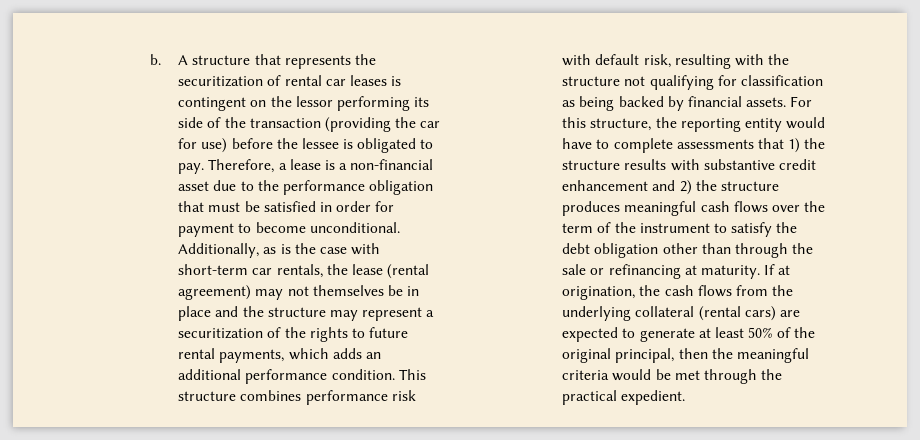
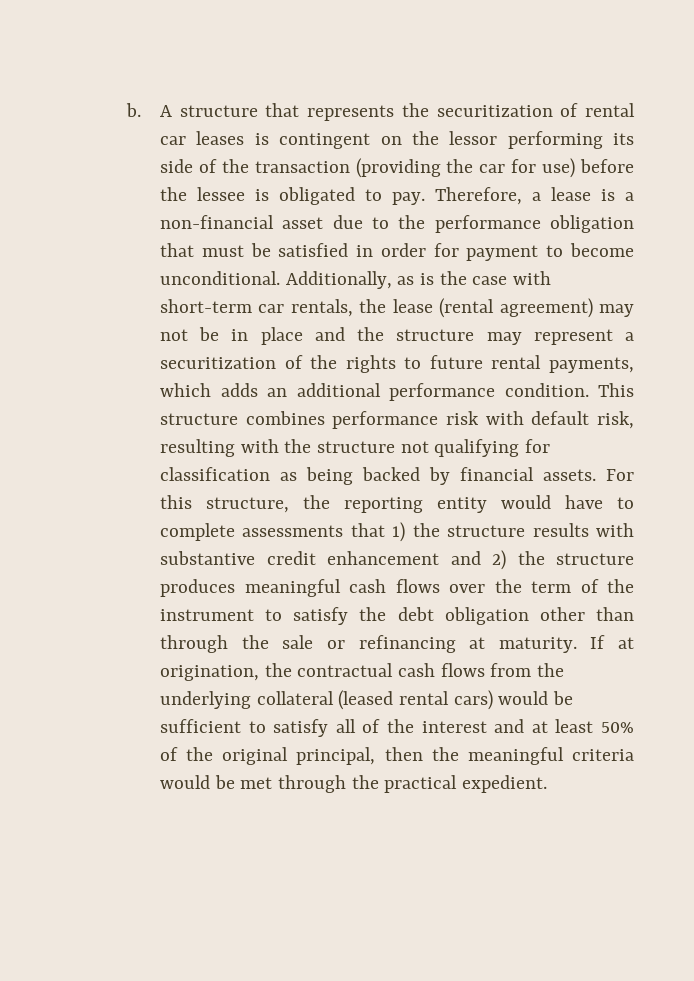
[312,285,384,296] themselves -> (189, 335) none
(661, 290) none -> [297,663,394,677] contractual
[698,306,800,321] [562,327,695,342] (rental cars) are expected to generate -> [338,690,574,710] [160,719,525,737] (leased rental cars) would be sufficient to satisfy all of the interest and

